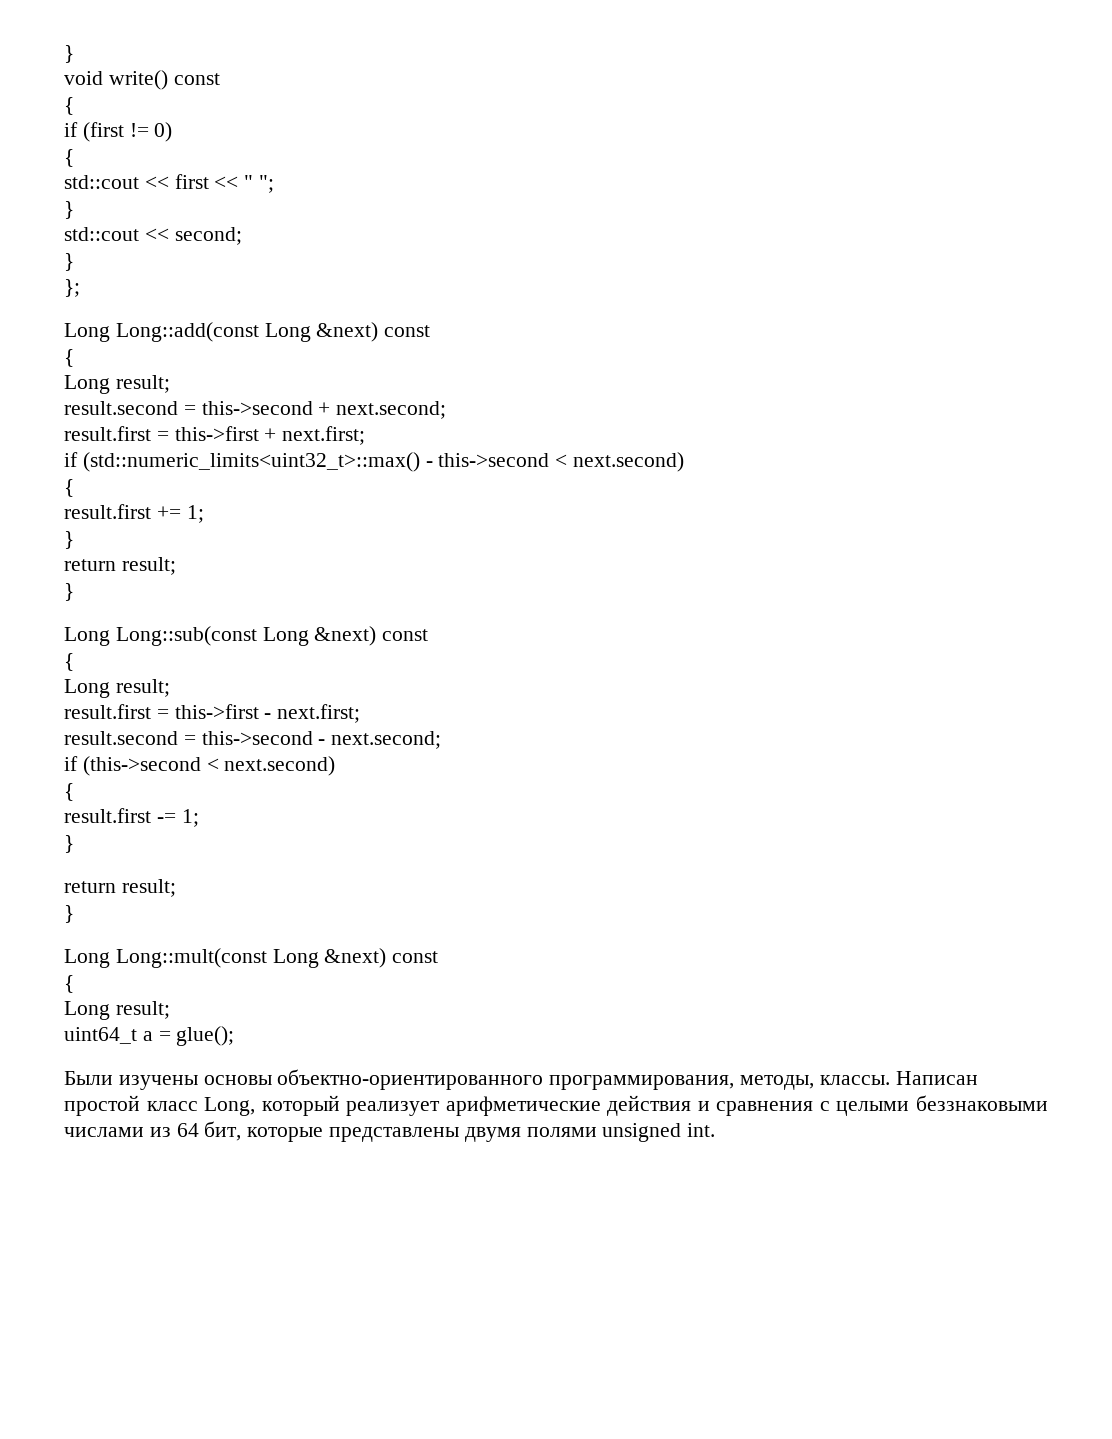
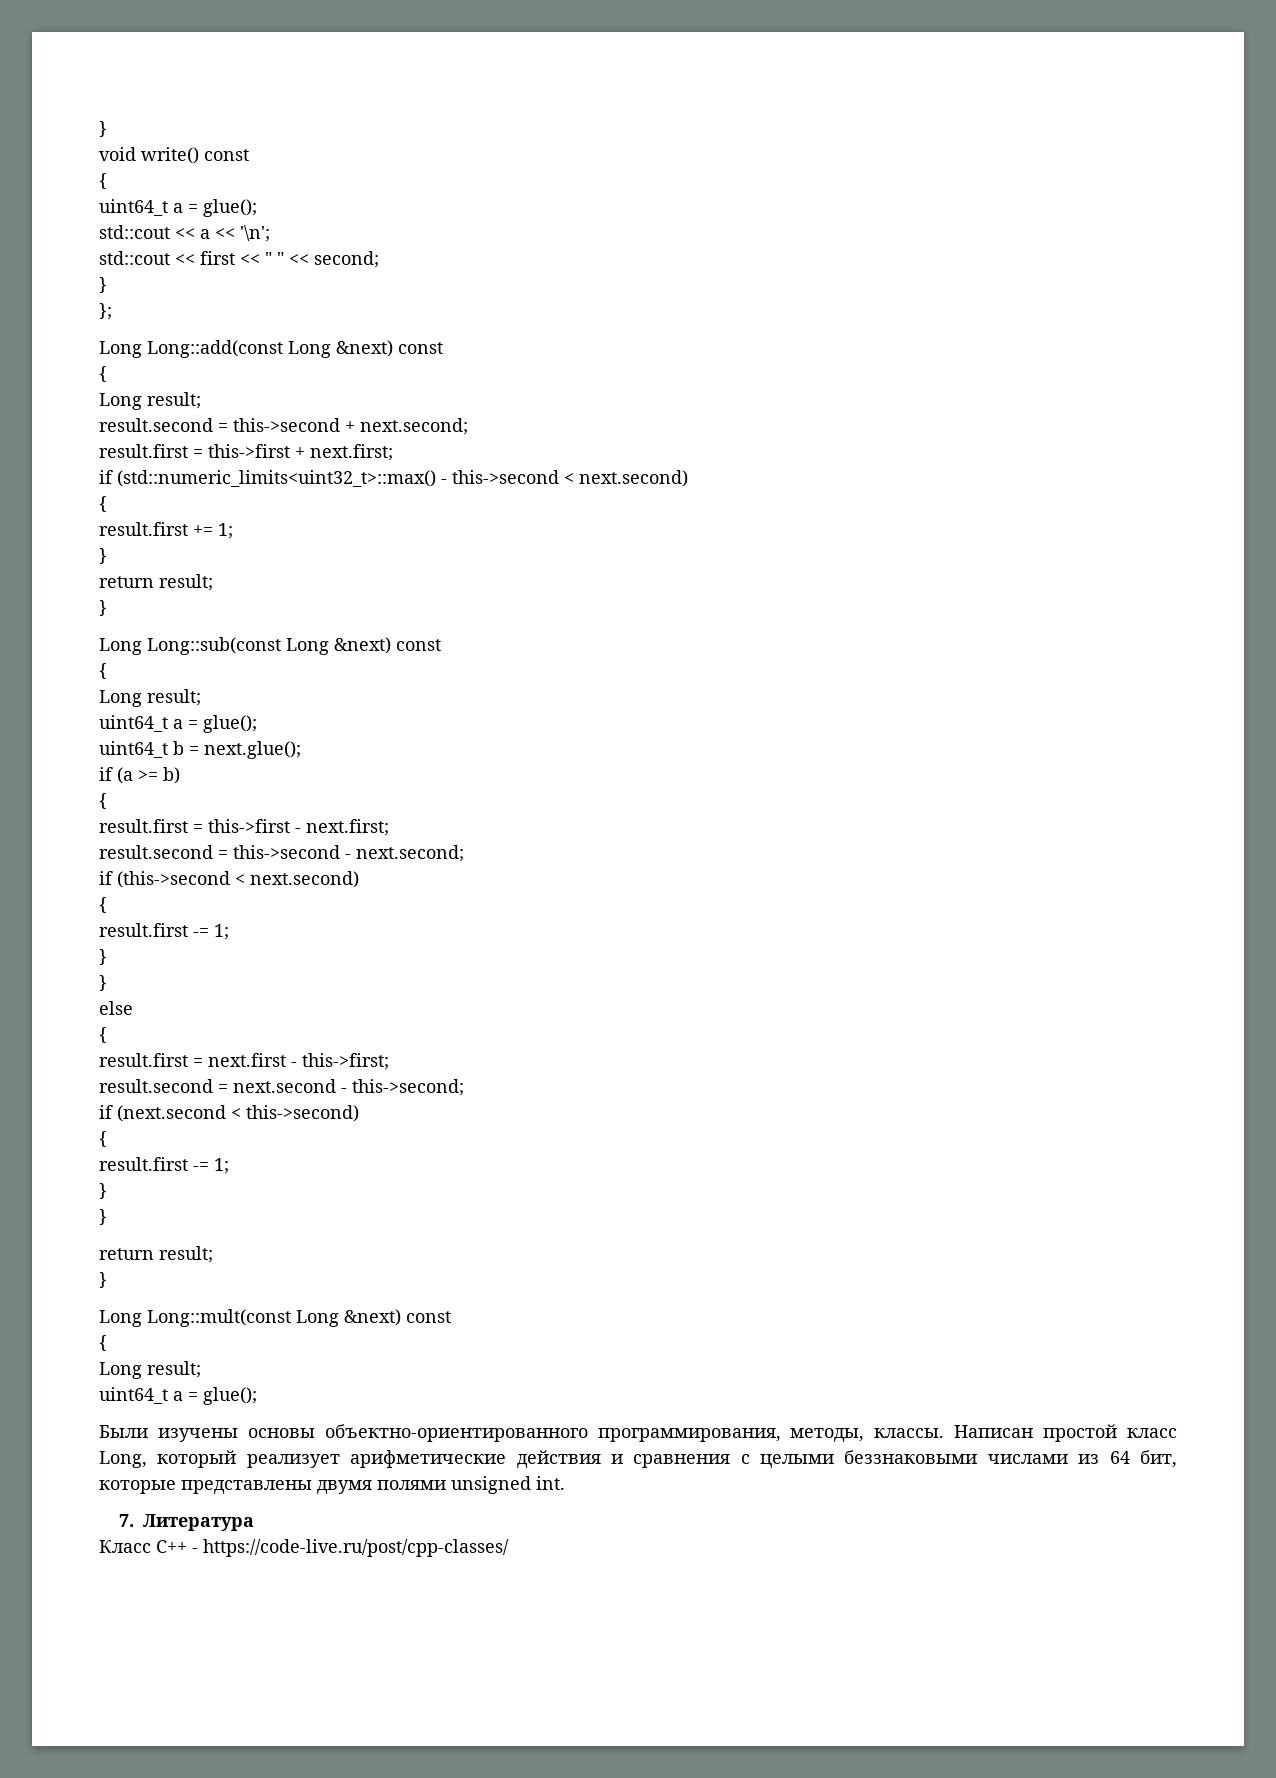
[64,122,173,142] [64,149,74,167] if (first != 0) // { -> [99,199,257,217] [99,225,270,242] uint64_t a = glue(); // std::cout << a << '\n';
[259,175,275,193] [64,201,74,219] [64,227,139,241] "; // } // std::cout -> [277,252,284,265] "
(170, 688) none -> [99,715,257,733] [99,741,301,759] [99,767,180,784] [99,793,107,809] // uint64_t a = glue(); // uint64_t b = next.glue(); // if (a >= b) // {
(74, 844) none -> [99,975,107,991] [99,1001,133,1015] [99,1027,107,1043] [99,1053,389,1070] [99,1079,464,1096] [99,1105,359,1122] [99,1131,107,1147] [99,1157,229,1174] [99,1183,107,1199] [99,1209,107,1225] // } // else // { // result.first = next.first - this->first; // result.second = next.second - this->second; // if (next.second < this->second) // { // result.first -= 1; // } // }
(716, 1130) none -> [119,1514,255,1531] [99,1539,509,1557] // 7. Литература // Класс C++ - https://code-live.ru/post/cpp-classes/

